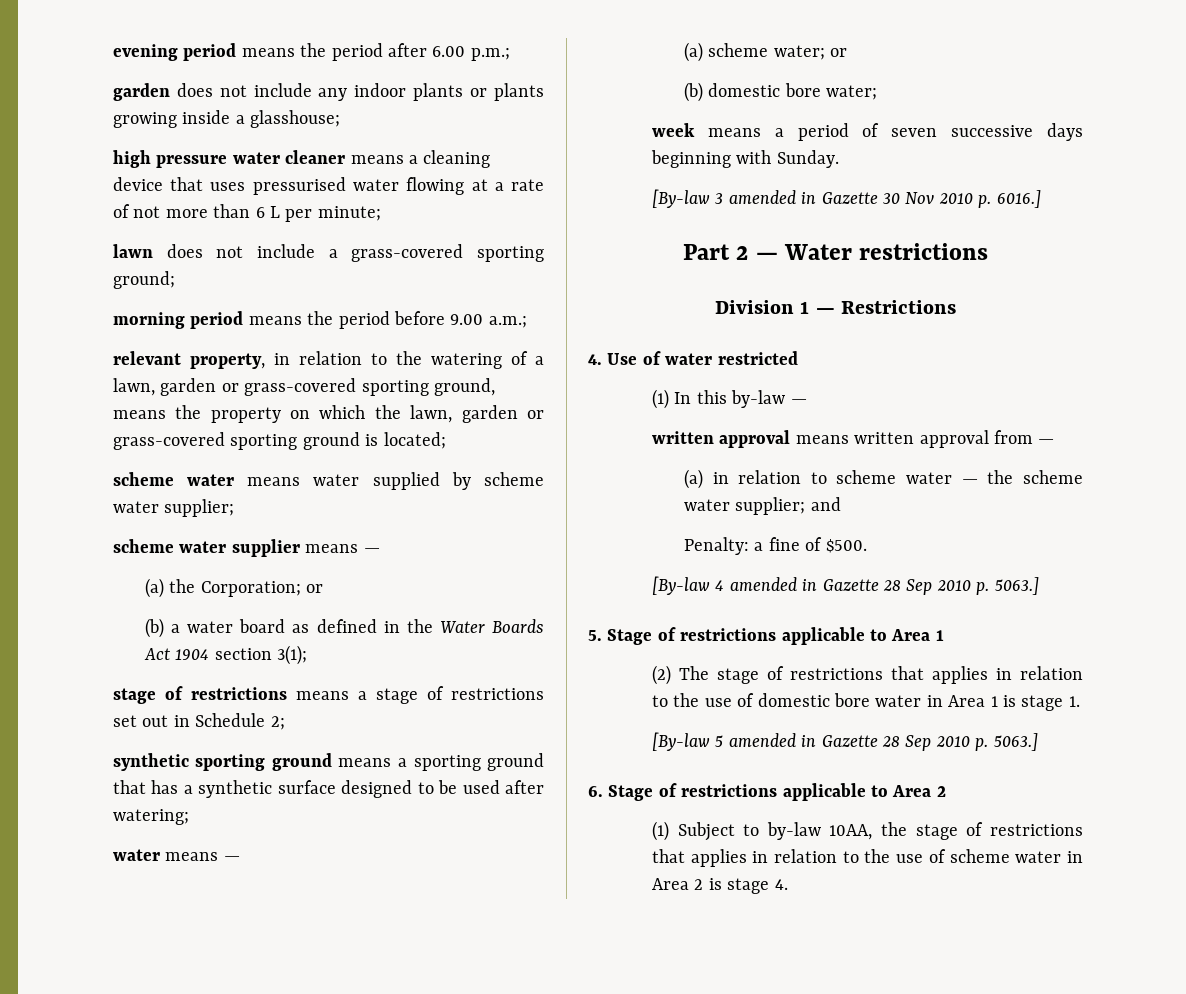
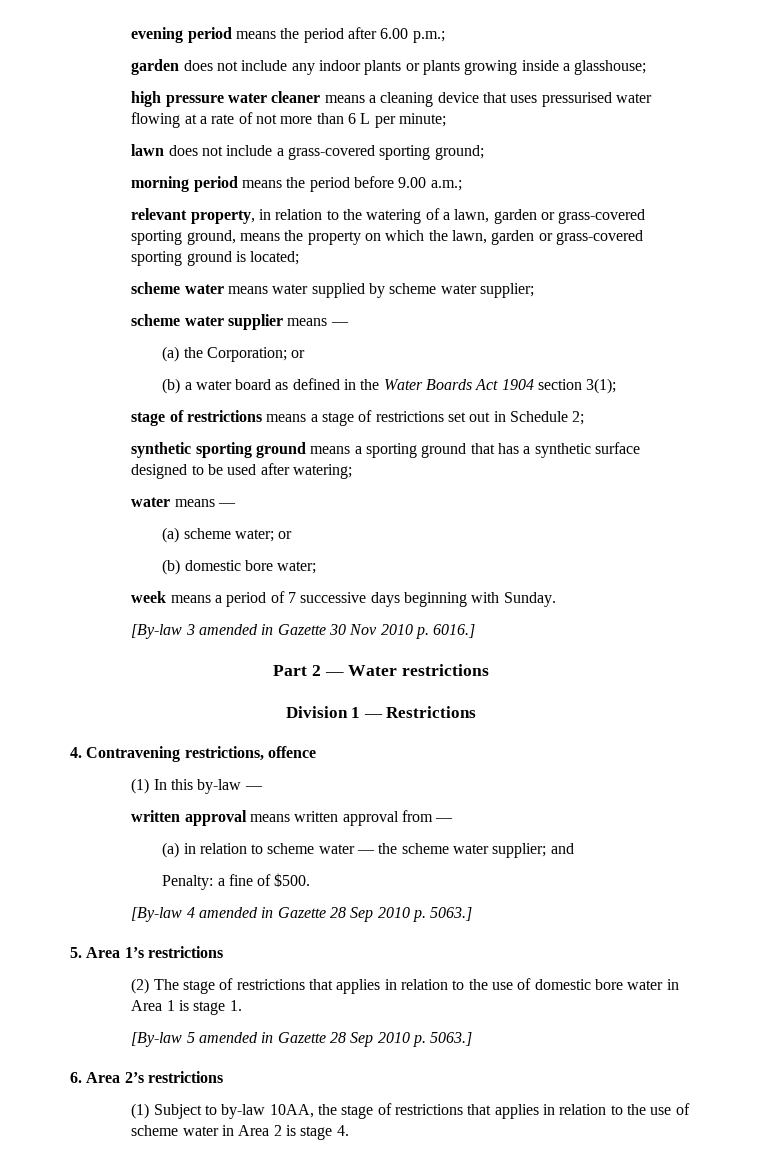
[891,128,938,137] seven -> [288,592,297,603] 7
[607,351,798,365] Use of water restricted -> [86,746,316,762] Contravening restrictions, offence
[607,627,944,645] Stage of restrictions applicable to Area 1 -> [86,946,223,958] Area 1’s restrictions
[608,783,946,801] Stage of restrictions applicable to Area 2 -> [86,1071,223,1083] Area 2’s restrictions

